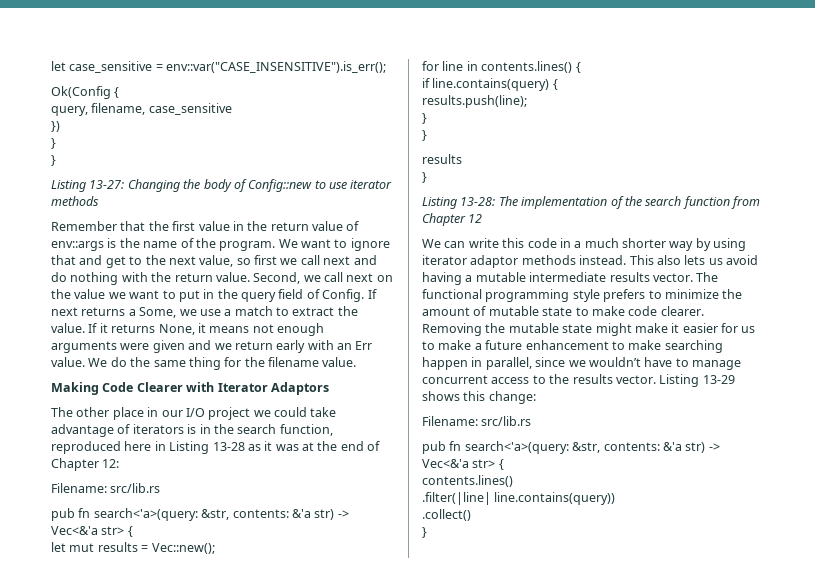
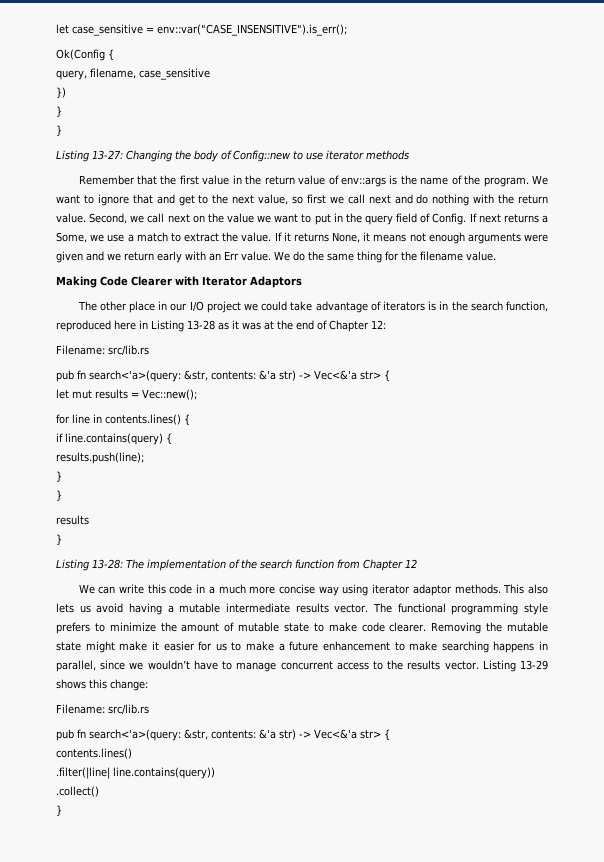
[622,238,711,251] shorter way by -> [249,584,339,596] more concise way
[521,255,627,265] methods instead. -> [454,584,501,594] methods.
[422,357,468,370] happen -> [493,641,535,653] happens

